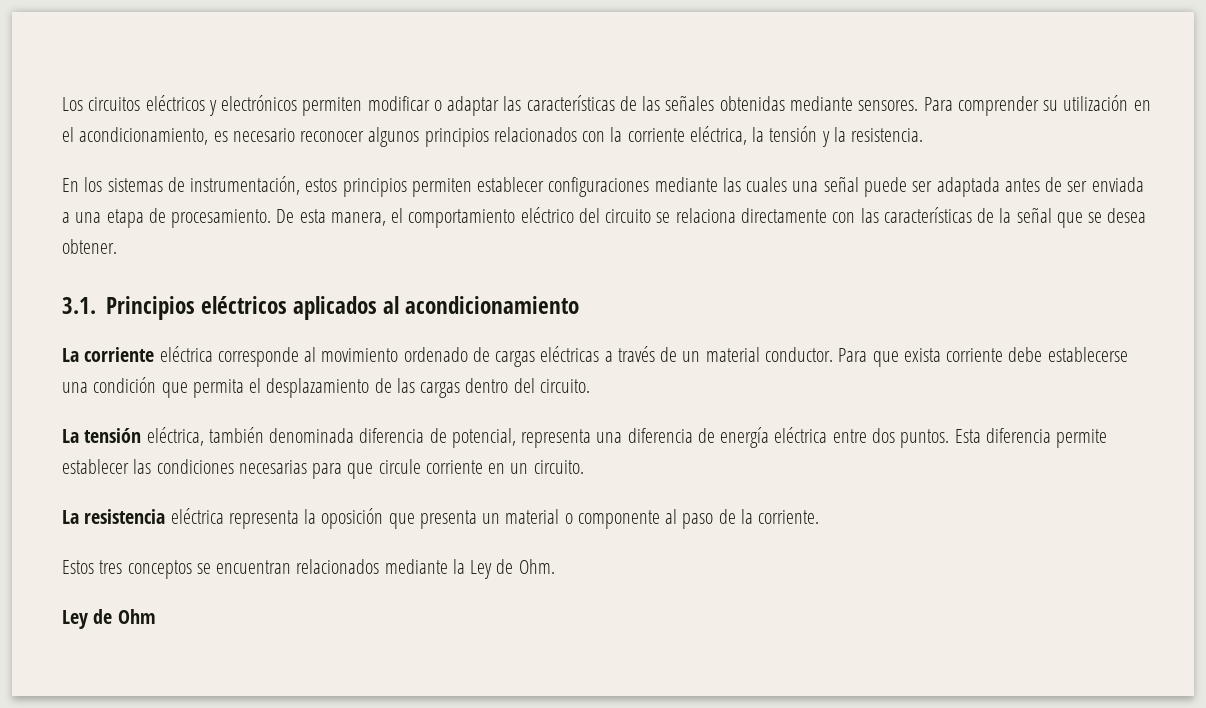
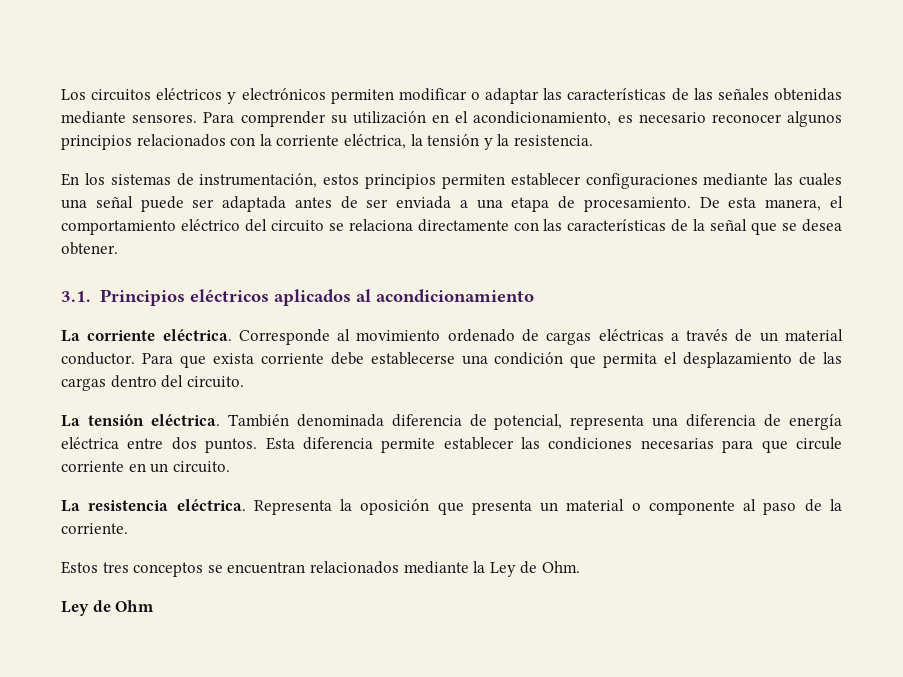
[159,346,299,367] eléctrica corresponde -> [162,329,330,345] eléctrica. Corresponde
[146,427,264,446] eléctrica, también -> [150,414,289,427] eléctrica. También
[170,508,299,529] eléctrica representa -> [176,499,332,515] eléctrica. Representa

